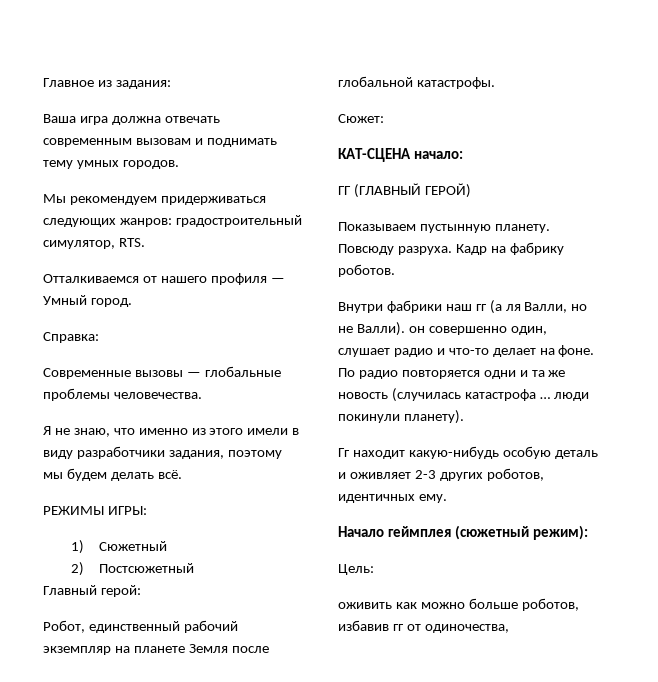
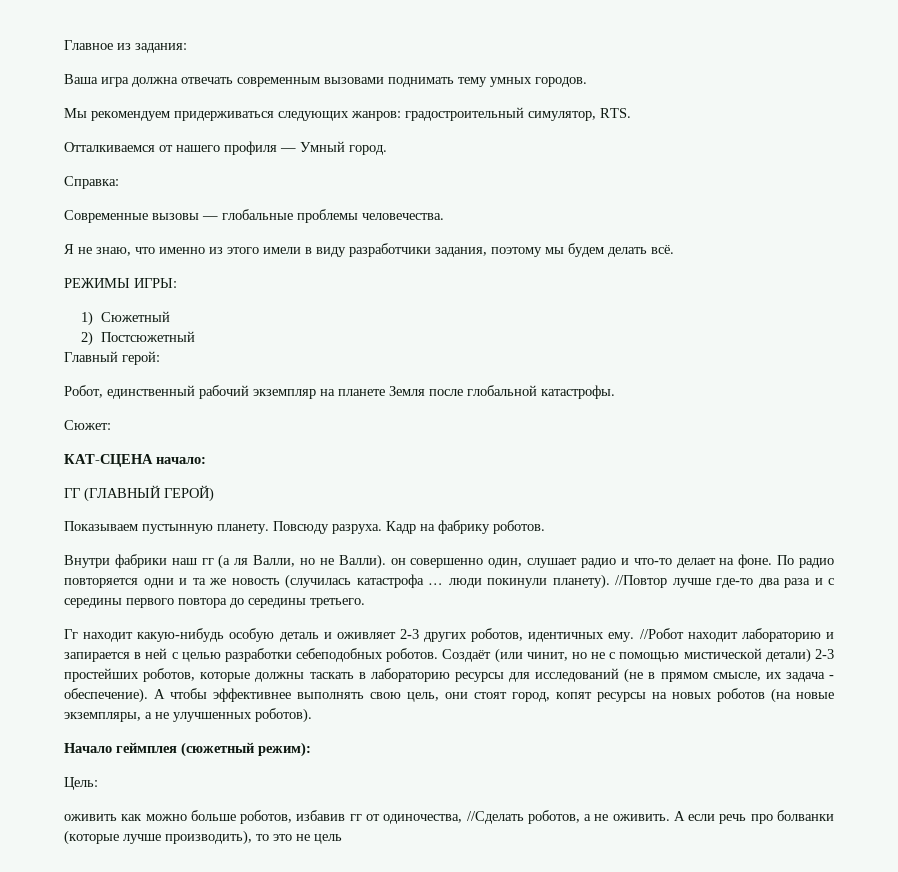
[135,138,203,145] вызовам и -> [324,77,384,84] вызовами
(464, 417) none -> [615,575,834,588] [64,598,365,608] //Повтор лучше где-то два раза и с середины первого повтора до середины третьего.
(447, 498) none -> [639,628,834,642] [64,648,834,663] [64,668,834,683] [64,688,834,703] [64,708,312,723] //Робот находит лабораторию и запирается в ней с целью разработки себеподобных роботов. Создаёт (или чинит, но не с помощью мистической детали) 2-3 простейших роботов, которые должны таскать в лабораторию ресурсы для исследований (не в прямом смысле, их задача - обеспечение). А чтобы эффективнее выполнять свою цель, они стоят город, копят ресурсы на новых роботов (на новые экземпляры, а не улучшенных роботов).
(509, 628) none -> [466,810,835,824] [64,830,342,845] //Сделать роботов, а не оживить. А если речь про болванки (которые лучше производить), то это не цель

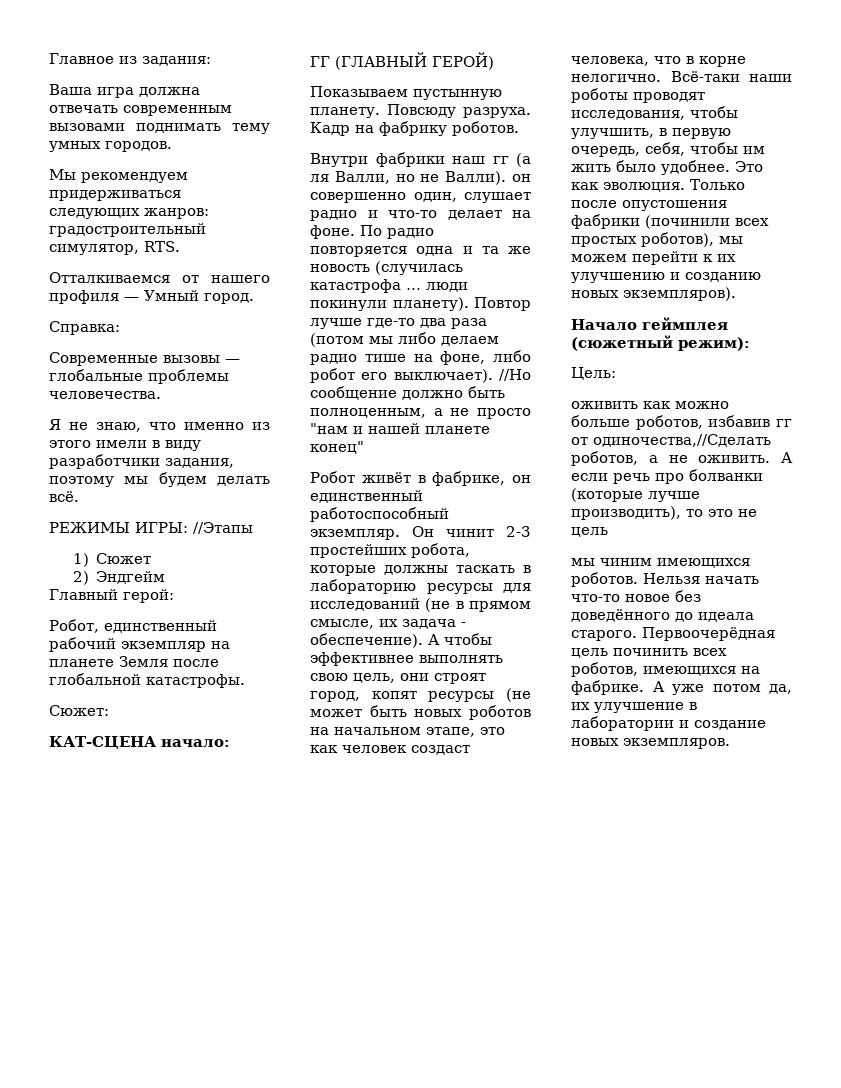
(177, 283) none -> [193,522,253,534] //Этапы
[100,311,170,322] Сюжетный -> [96,553,152,564] Сюжет
[100,331,195,342] Постсюжетный -> [96,571,166,584] Эндгейм
[143,578,174,588] одни -> [416,246,454,256] одна
[615,575,667,588] //Повтор -> [474,297,531,311] Повтор
[814,578,834,585] [64,598,365,608] [64,628,834,642] [64,648,811,663] и с середины первого повтора до середины третьего. // Гг находит какую-нибудь особую деталь и оживляет 2-3 других роботов, идентичных ему. //Робот находит лабораторию и запирается в ней с целью разработки себеподобных роботов. Создаёт (или чинит, но не с помощью мистической детали) -> [310,332,499,347] [310,350,531,365] [310,368,531,383] [310,386,505,400] [310,408,531,419] [310,423,490,434] [310,441,364,454] [310,471,531,486] [310,490,423,503] [310,507,449,522] [310,526,494,540] (потом мы либо делаем радио тише на фоне, либо робот его выключает). //Но сообщение должно быть полноценным, а не просто "нам и нашей планете конец" // Робот живёт в фабрике, он единственный работоспособный экземпляр. Он чинит
[143,668,196,682] роботов, -> [411,543,470,558] робота,
[474,692,507,699] стоят -> [434,673,486,684] строят
[652,688,834,703] [64,708,312,723] на новых роботов (на новые экземпляры, а не улучшенных роботов). -> [506,688,531,702] [310,705,531,720] [310,727,505,737] [310,745,470,755] [571,56,746,67] [571,71,792,82] [571,88,705,103] [571,106,738,120] [571,128,731,139] [571,142,765,157] [571,160,763,175] [571,179,745,192] [571,200,727,211] [571,214,769,229] [571,232,743,247] [571,251,736,265] [571,272,761,283] [571,287,736,301] (не может быть новых роботов на начальном этапе, это как человек создаст человека, что в корне нелогично. Всё-таки наши роботы проводят исследования, чтобы улучшить, в первую очередь, себя, чтобы им жить было удобнее. Это как эволюция. Только после опустошения фабрики (починили всех простых роботов), мы можем перейти к их улучшению и созданию новых экземпляров).
[383,811,524,824] одиночества, //Сделать -> [593,434,771,447] одиночества,//Сделать
(342, 839) none -> [571,558,750,568] [571,572,759,587] [571,590,701,602] [571,609,754,622] [571,627,775,641] [571,648,727,658] [571,662,760,677] [571,680,792,695] [571,702,697,713] [571,716,766,731] [571,738,730,749] // мы чиним имеющихся роботов. Нельзя начать что-то новое без доведённого до идеала старого. Первоочерёдная цель починить всех роботов, имеющихся на фабрике. А уже потом да, их улучшение в лаборатории и создание новых экземпляров.

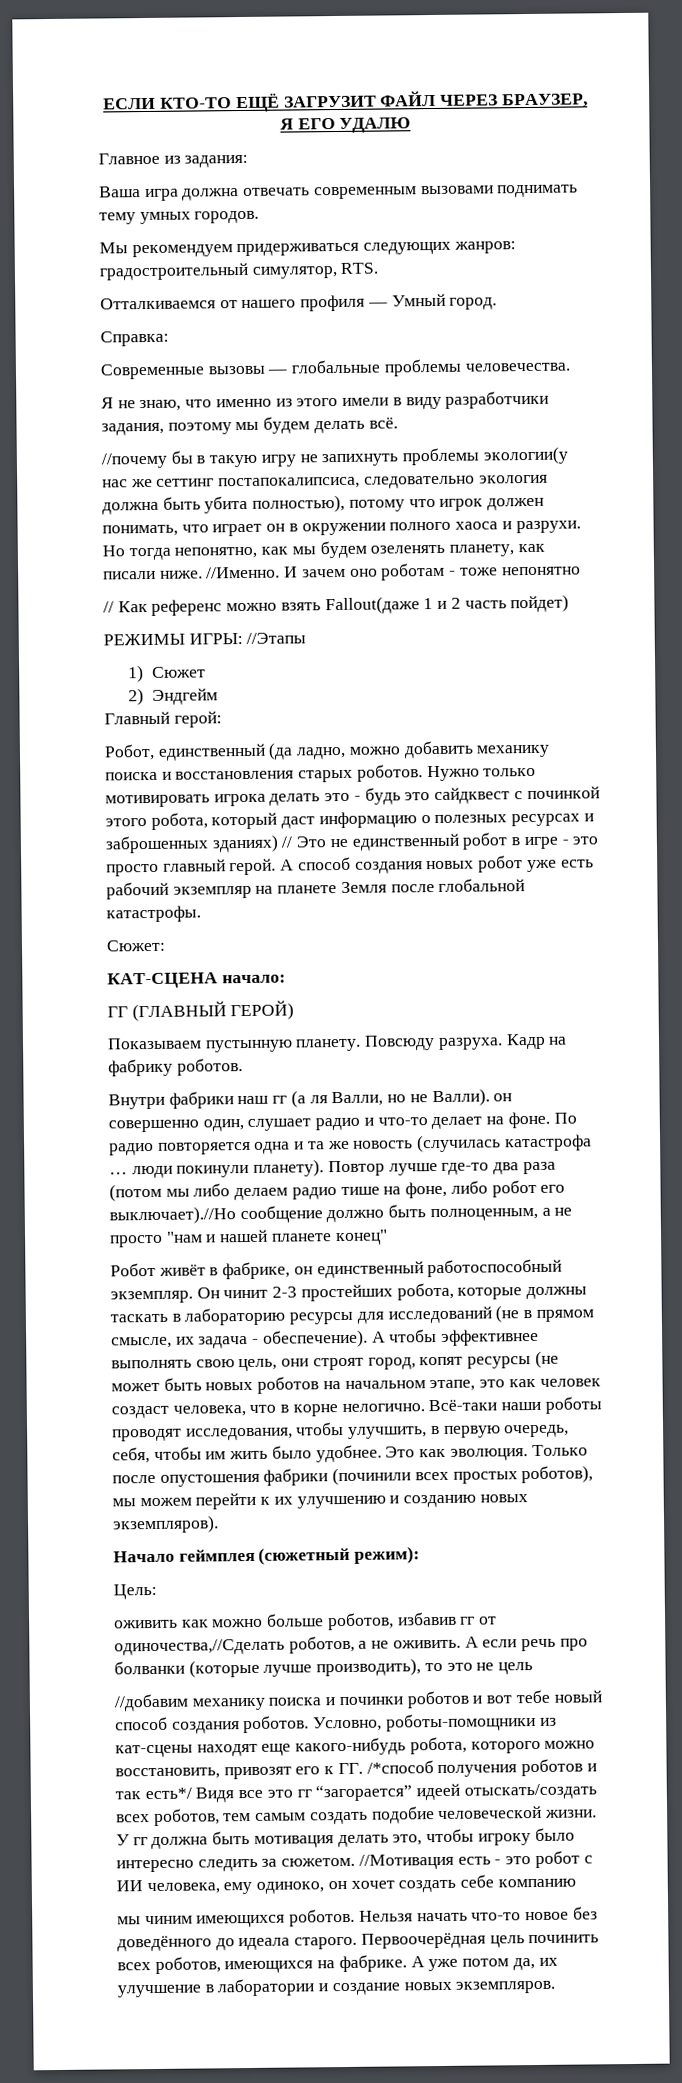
(49, 58) none -> [103,90,588,113] [279,117,412,133] ЕСЛИ КТО-ТО ЕЩЁ ЗАГРУЗИТ ФАЙЛ ЧЕРЕЗ БРАУЗЕР, Я ЕГО УДАЛЮ //
(79, 496) none -> [101,446,568,469] [102,474,548,490] [102,494,545,515] [102,520,581,537] [102,540,545,561] [103,562,581,581] [103,594,570,616] // //почему бы в такую игру не запихнуть проблемы экологии(у нас же сеттинг постапокалипсиса, следовательно экология должна быть убита полностью), потому что игрок должен понимать, что играет он в окружении полного хаоса и разрухи. Но тогда непонятно, как мы будем озеленять планету, как писали ниже. //Именно. И зачем оно роботам - тоже непонятно // // Как референс можно взять Fallout(даже 1 и 2 часть пойдет)
(217, 626) none -> [268,740,551,760] [105,764,537,783] [105,786,600,808] [105,811,594,830] [105,832,599,854] [106,855,594,877] (да ладно, можно добавить механику поиска и восстановления старых роботов. Нужно только мотивировать игрока делать это - будь это сайдквест с починкой этого робота, который даст информацию о полезных ресурсах и заброшенных зданиях) // Это не единственный робот в игре - это просто главный герой. А способ создания новых робот уже есть
[393,369,531,383] выключает). //Но -> [109,1206,236,1225] выключает).//Но
(608, 532) none -> [114,1689,602,1712] [115,1713,557,1734] [115,1736,596,1758] [115,1758,597,1780] [115,1783,597,1803] [116,1805,598,1827] [116,1827,575,1850] [116,1850,593,1873] [116,1874,576,1895] // //добавим механику поиска и починки роботов и вот тебе новый способ создания роботов. Условно, роботы-помощники из кат-сцены находят еще какого-нибудь робота, которого можно восстановить, привозят его к ГГ. /*способ получения роботов и так есть*/ Видя все это гг “загорается” идеей отыскать/создать всех роботов, тем самым создать подобие человеческой жизни. У гг должна быть мотивация делать это, чтобы игроку было интересно следить за сюжетом. //Мотивация есть - это робот с ИИ человека, ему одиноко, он хочет создать себе компанию

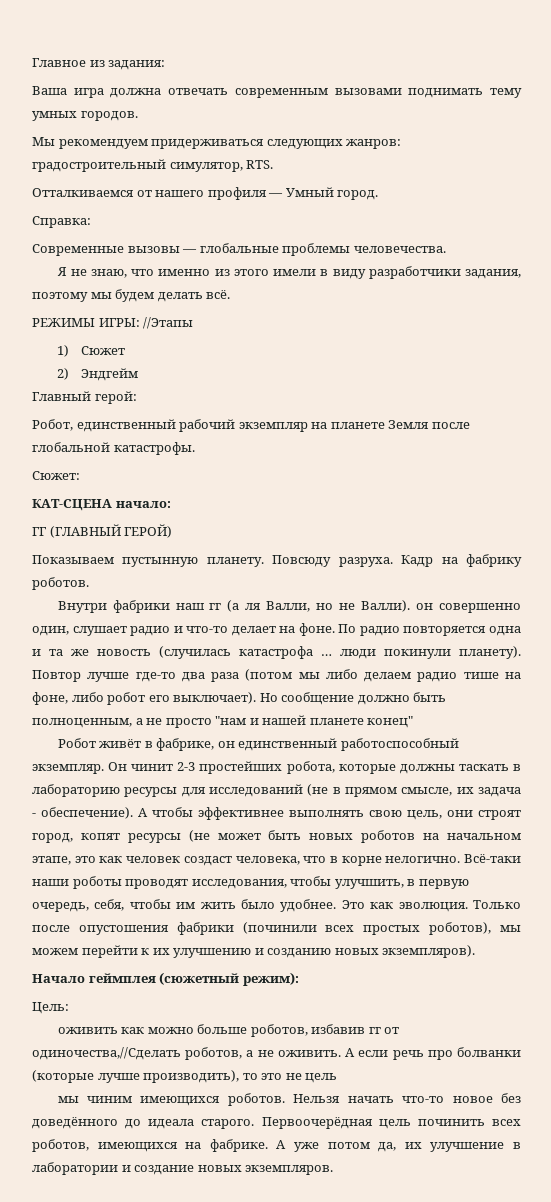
[103,90,588,113] [279,117,412,133] ЕСЛИ КТО-ТО ЕЩЁ ЗАГРУЗИТ ФАЙЛ ЧЕРЕЗ БРАУЗЕР, Я ЕГО УДАЛЮ // -> (32, 62) none
[101,446,568,469] [102,474,548,490] [102,494,545,515] [102,520,581,537] [102,540,545,561] [103,562,581,581] [103,594,570,616] // //почему бы в такую игру не запихнуть проблемы экологии(у нас же сеттинг постапокалипсиса, следовательно экология должна быть убита полностью), потому что игрок должен понимать, что играет он в окружении полного хаоса и разрухи. Но тогда непонятно, как мы будем озеленять планету, как писали ниже. //Именно. И зачем оно роботам - тоже непонятно // // Как референс можно взять Fallout(даже 1 и 2 часть пойдет) -> (231, 294) none
[268,740,551,760] [105,764,537,783] [105,786,600,808] [105,811,594,830] [105,832,599,854] [106,855,594,877] (да ладно, можно добавить механику поиска и восстановления старых роботов. Нужно только мотивировать игрока делать это - будь это сайдквест с починкой этого робота, который даст информацию о полезных ресурсах и заброшенных зданиях) // Это не единственный робот в игре - это просто главный герой. А способ создания новых робот уже есть -> (176, 425) none
[109,1206,236,1225] выключает).//Но -> [173,692,278,704] выключает). Но
[114,1689,602,1712] [115,1713,557,1734] [115,1736,596,1758] [115,1758,597,1780] [115,1783,597,1803] [116,1805,598,1827] [116,1827,575,1850] [116,1850,593,1873] [116,1874,576,1895] // //добавим механику поиска и починки роботов и вот тебе новый способ создания роботов. Условно, роботы-помощники из кат-сцены находят еще какого-нибудь робота, которого можно восстановить, привозят его к ГГ. /*способ получения роботов и так есть*/ Видя все это гг “загорается” идеей отыскать/создать всех роботов, тем самым создать подобие человеческой жизни. У гг должна быть мотивация делать это, чтобы игроку было интересно следить за сюжетом. //Мотивация есть - это робот с ИИ человека, ему одиноко, он хочет создать себе компанию -> (338, 1078) none

